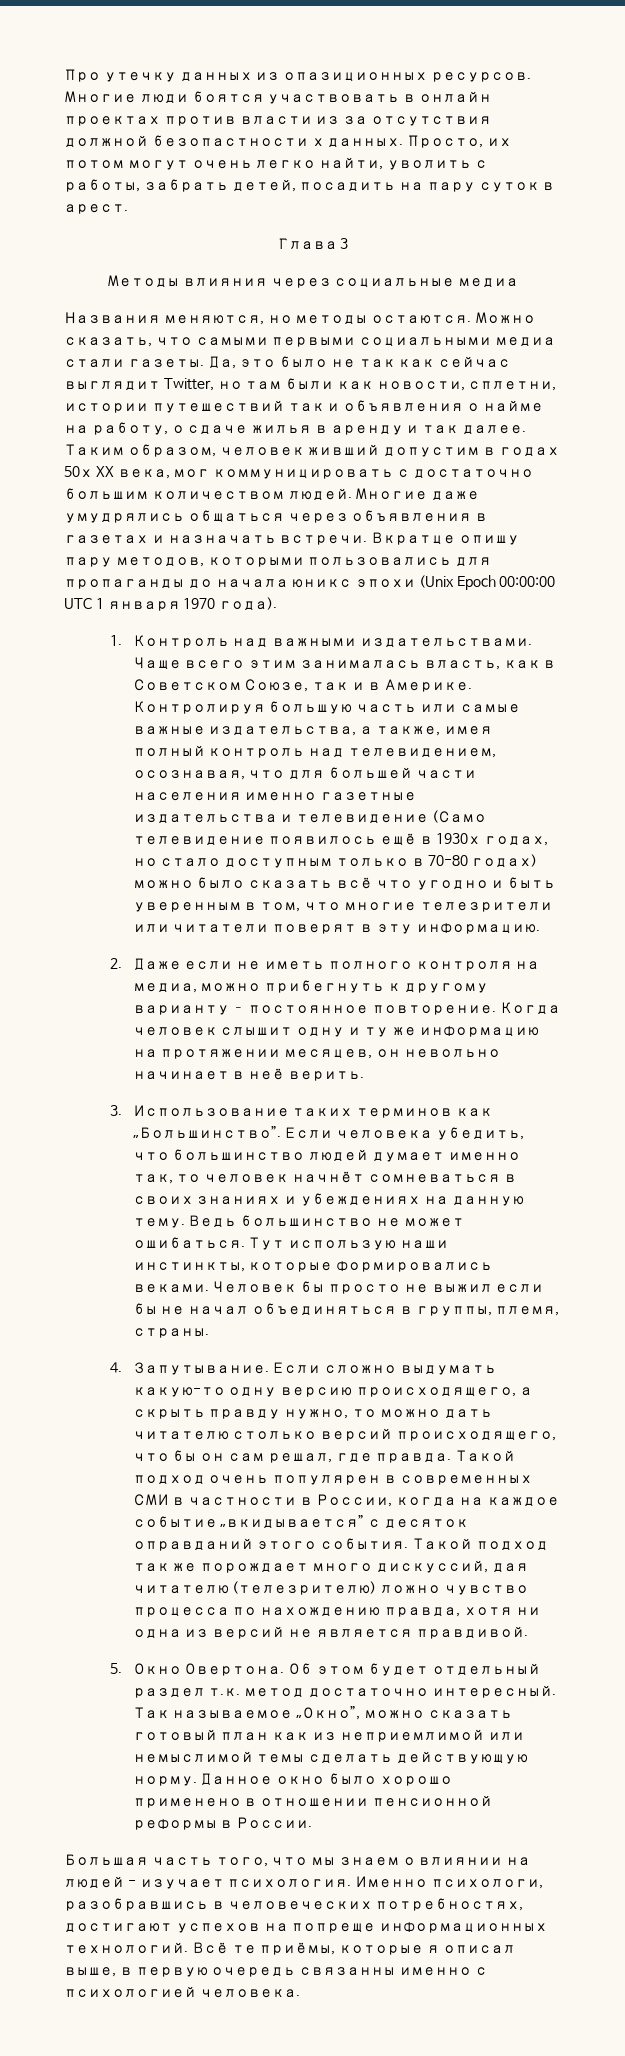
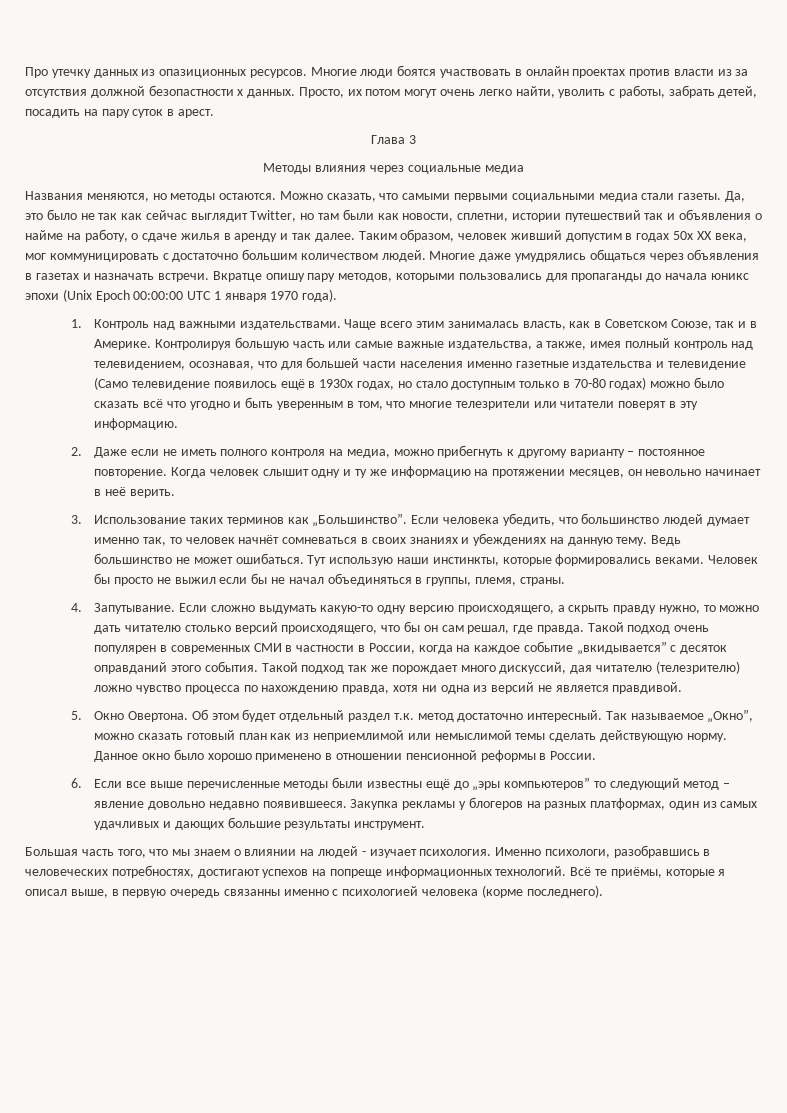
(313, 1823) none -> [71,777,731,791] [94,797,758,810] [94,817,426,830] // 6. Если все выше перечисленные методы были известны ещё до „эры компьютеров” то следующий метод – явление довольно недавно появившееся. Закупка рекламы у блогеров на разных платформах, один из самых удачливых и дающих большие результаты инструмент.
[199,1989,300,1998] человека. -> [422,885,603,898] человека (корме последнего).

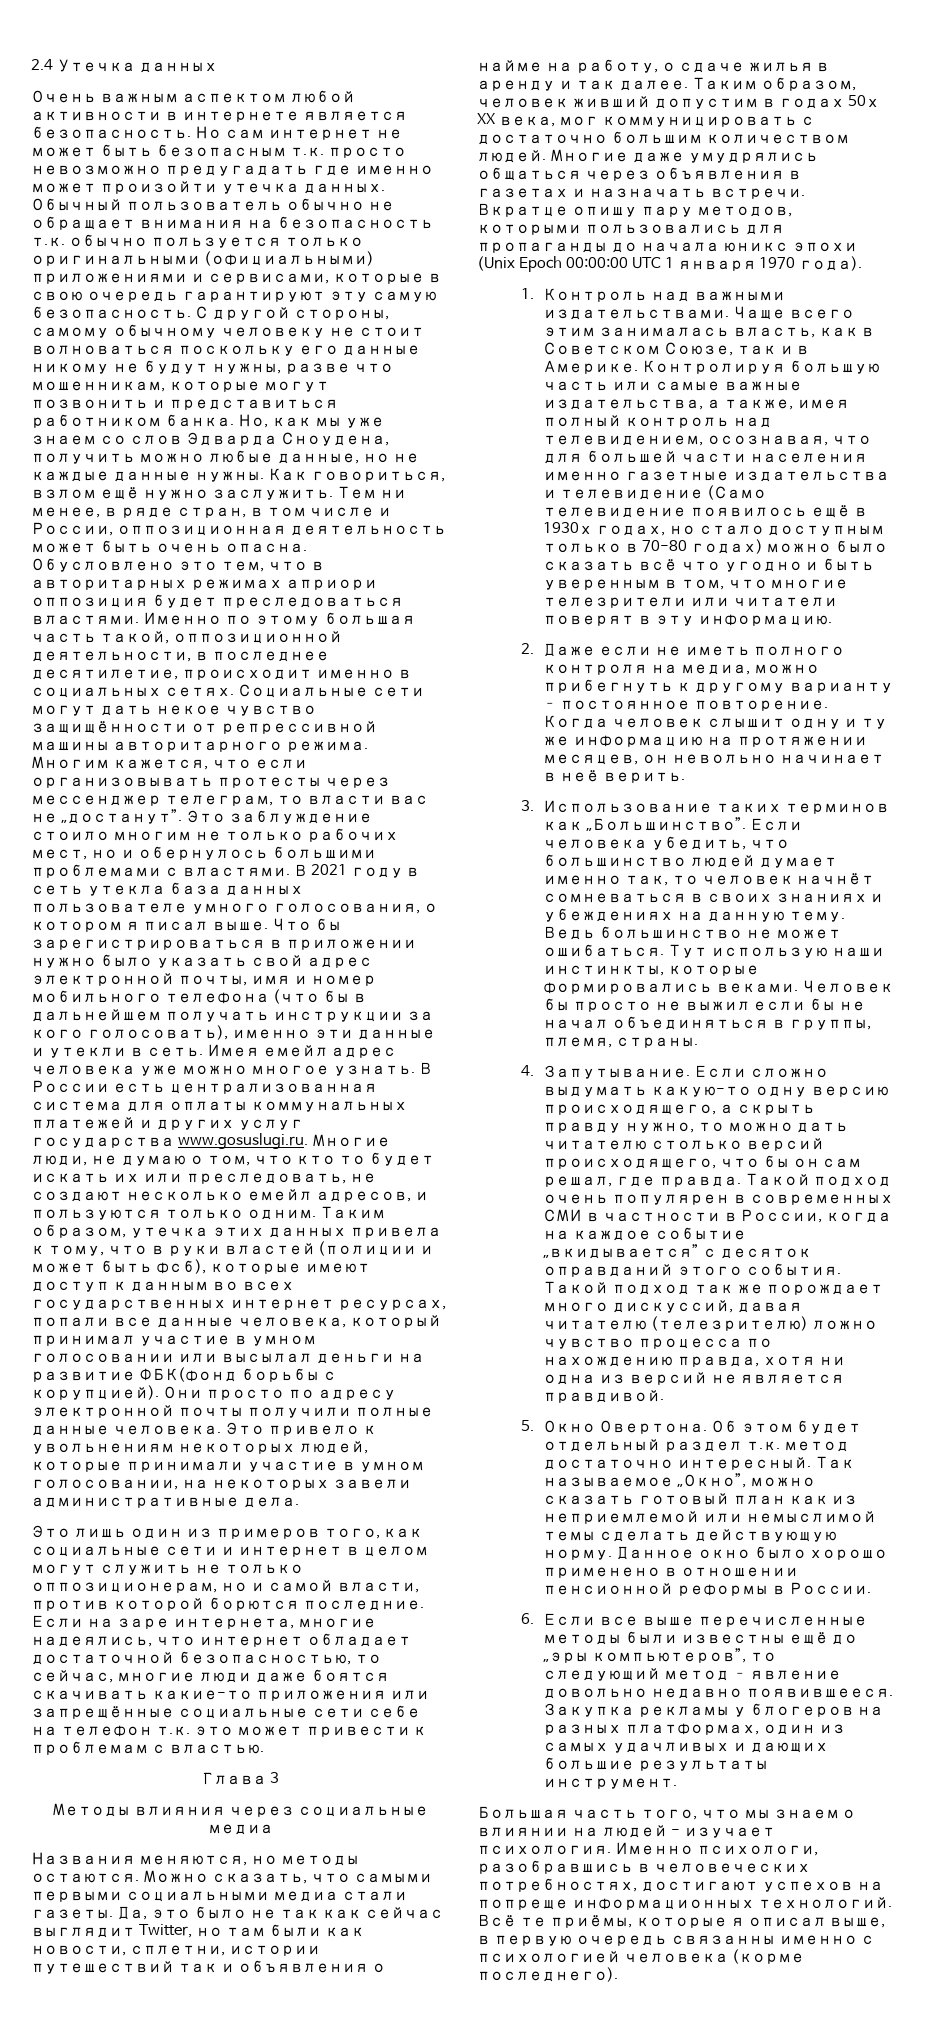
[25,65,749,78] [25,85,758,98] [25,109,214,118] Про утечку данных из опазиционных ресурсов. Многие люди боятся участвовать в онлайн проектах против власти из за отсутствия должной безопастности х данных. Просто, их потом могут очень легко найти, уволить с работы, забрать детей, посадить на пару суток в арест. -> [31,59,217,73] [31,90,355,103] [31,111,407,122] [31,126,402,140] [31,144,406,158] [31,165,433,176] [31,181,385,194] [31,198,394,211] [31,216,433,230] [31,234,363,248] [31,251,374,266] [31,273,441,284] [31,291,437,302] [31,306,389,320] [31,324,424,338] [31,345,420,356] [31,360,393,374] [31,381,329,392] [31,399,338,410] [31,414,384,428] [31,432,389,446] [31,450,419,464] [31,468,445,482] [31,486,406,500] [31,507,392,518] [31,522,446,536] [31,540,307,553] [31,558,324,572] [31,579,377,590] [31,594,403,608] [31,612,415,626] [31,631,342,644] [31,651,329,662] [31,669,411,680] [31,684,424,698] [31,705,316,716] [31,721,377,734] [31,741,368,752] [31,756,307,770] [31,777,390,788] [31,795,428,806] [31,809,372,824] [31,828,398,842] [31,846,376,860] [31,864,420,878] [31,882,303,896] [31,903,437,914] [31,918,341,932] [31,939,416,950] [31,954,372,968] [31,973,376,986] [31,989,366,1004] [31,1009,433,1022] [31,1025,435,1040] [31,1044,397,1058] [31,1062,432,1076] [31,1080,377,1094] [31,1101,407,1112] [31,1117,303,1130] [31,1133,390,1149] [31,1152,435,1166] [31,1173,376,1184] [31,1189,428,1202] [31,1206,385,1220] [31,1224,441,1238] [31,1241,434,1256] [31,1259,370,1274] [31,1281,294,1292] [31,1299,446,1310] [31,1315,441,1328] [31,1335,316,1346] [31,1353,424,1364] [31,1367,336,1382] [31,1385,396,1400] [31,1405,433,1418] [31,1422,376,1436] [31,1441,368,1454] [31,1461,424,1472] [31,1479,411,1490] [31,1497,299,1508] [31,1525,423,1539] [31,1546,428,1557] [31,1564,303,1575] [31,1580,419,1593] [31,1597,424,1611] [31,1615,376,1629] [31,1633,411,1647] [31,1651,381,1665] [31,1669,389,1683] [31,1690,429,1701] [31,1705,420,1719] [31,1725,427,1737] [31,1741,264,1755] 2.4 Утечка данных // Очень важным аспектом любой активности в интернете является безопасность. Но сам интернет не может быть безопасным т.к. просто невозможно предугадать где именно может произойти утечка данных. Обычный пользователь обычно не обращает внимания на безопасность т.к. обычно пользуется только оригинальными (официальными) приложениями и сервисами, которые в свою очередь гарантируют эту самую безопасность. С другой стороны, самому обычному человеку не стоит волноваться поскольку его данные никому не будут нужны, разве что мошенникам, которые могут позвонить и представиться работником банка. Но, как мы уже знаем со слов Эдварда Сноудена, получить можно любые данные, но не каждые данные нужны. Как говориться, взлом ещё нужно заслужить. Тем ни менее, в ряде стран, в том числе и России, оппозиционная деятельность может быть очень опасна. Обусловлено это тем, что в авторитарных режимах априори оппозиция будет преследоваться властями. Именно по этому большая часть такой, оппозиционной деятельности, в последнее десятилетие, происходит именно в социальных сетях. Социальные сети могут дать некое чувство защищённости от репрессивной машины авторитарного режима. Многим кажется, что если организовывать протесты через мессенджер телеграм, то власти вас не „достанут”. Это заблуждение стоило многим не только рабочих мест, но и обернулось большими проблемами с властями. В 2021 году в сеть утекла база данных пользователе умного голосования, о котором я писал выше. Что бы зарегистрироваться в приложении нужно было указать свой адрес электронной почты, имя и номер мобильного телефона (что бы в дальнейшем получать инструкции за кого голосовать), именно эти данные и утекли в сеть. Имея емейл адрес человека уже можно многое узнать. В России есть централизованная система для оплаты коммунальных платежей и других услуг государства www.gosuslugi.ru. Многие люди, не думаю о том, что кто то будет искать их или преследовать, не создают несколько емейл адресов, и пользуются только одним. Таким образом, утечка этих данных привела к тому, что в руки властей (полиции и может быть фсб), которые имеют доступ к данным во всех государственных интернет ресурсах, попали все данные человека, который принимал участие в умном голосовании или высылал деньги на развитие ФБК(фонд борьбы с корупцией). Они просто по адресу электронной почты получили полные данные человека. Это привело к увольнениям некоторых людей, которые принимали участие в умном голосовании, на некоторых завели административные дела. // Это лишь один из примеров того, как социальные сети и интернет в целом могут служить не только оппозиционерам, но и самой власти, против которой борются последние. Если на заре интернета, многие надеялись, что интернет обладает достаточной безопасностью, то сейчас, многие люди даже боятся скачивать какие-то приложения или запрещённые социальные сети себе на телефон т.к. это может привести к проблемам с властью.
[570,665,593,674] дая -> [736,1302,802,1313] давая
[312,730,404,742] неприемлимой -> [542,1511,699,1524] неприемлемой
[504,777,591,790] компьютеров” -> [591,1648,746,1663] компьютеров”,

